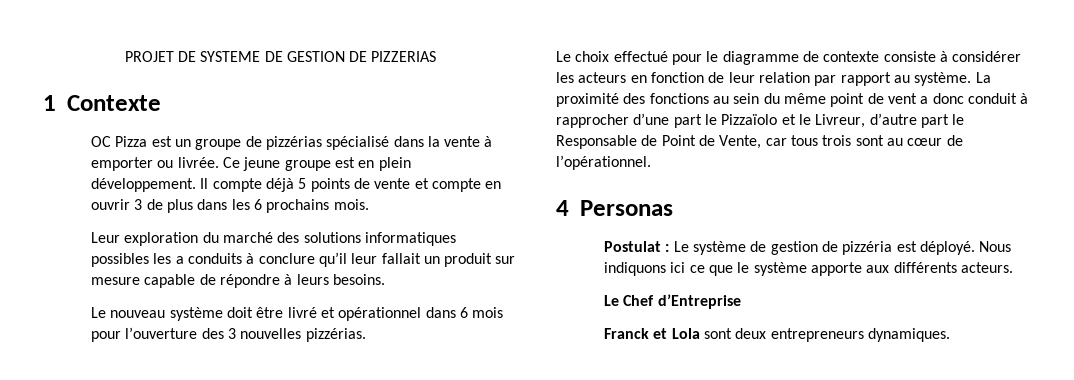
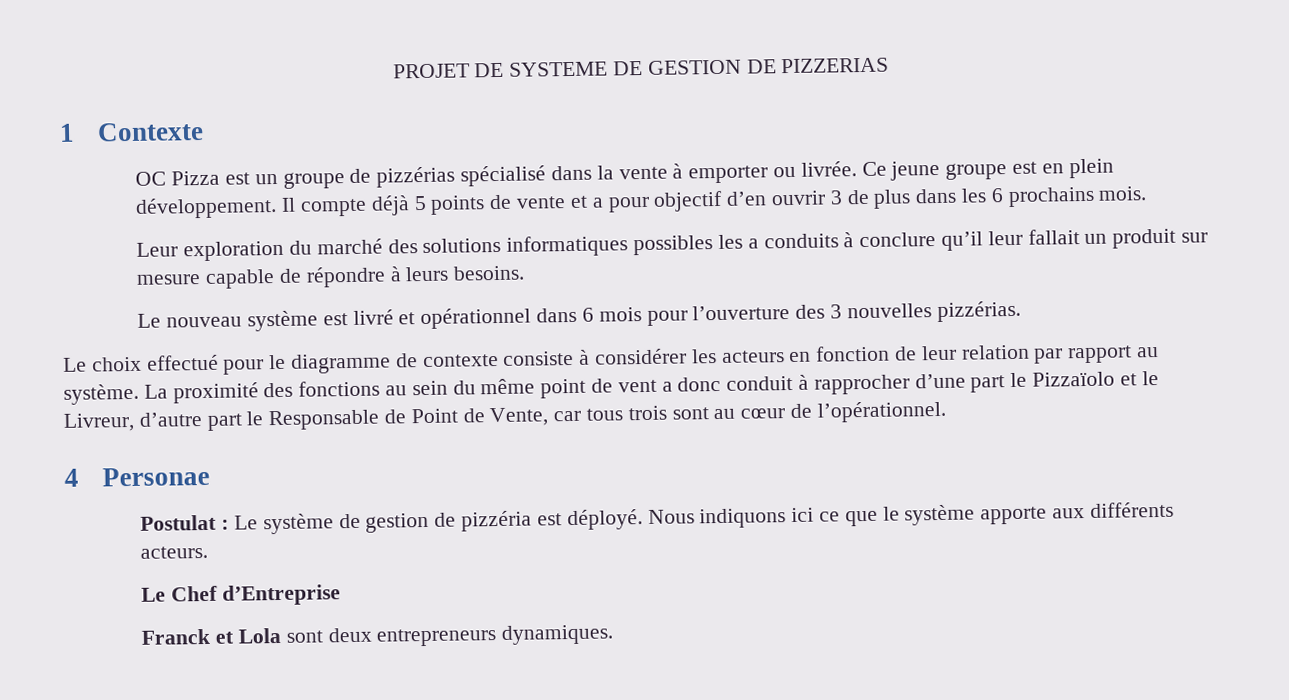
[431,178,502,192] compte en -> [591,190,768,213] a pour objectif d’en
[226,307,284,318] doit être -> [322,313,348,326] est
[579,200,673,216] Personas -> [101,466,210,487] Personae

